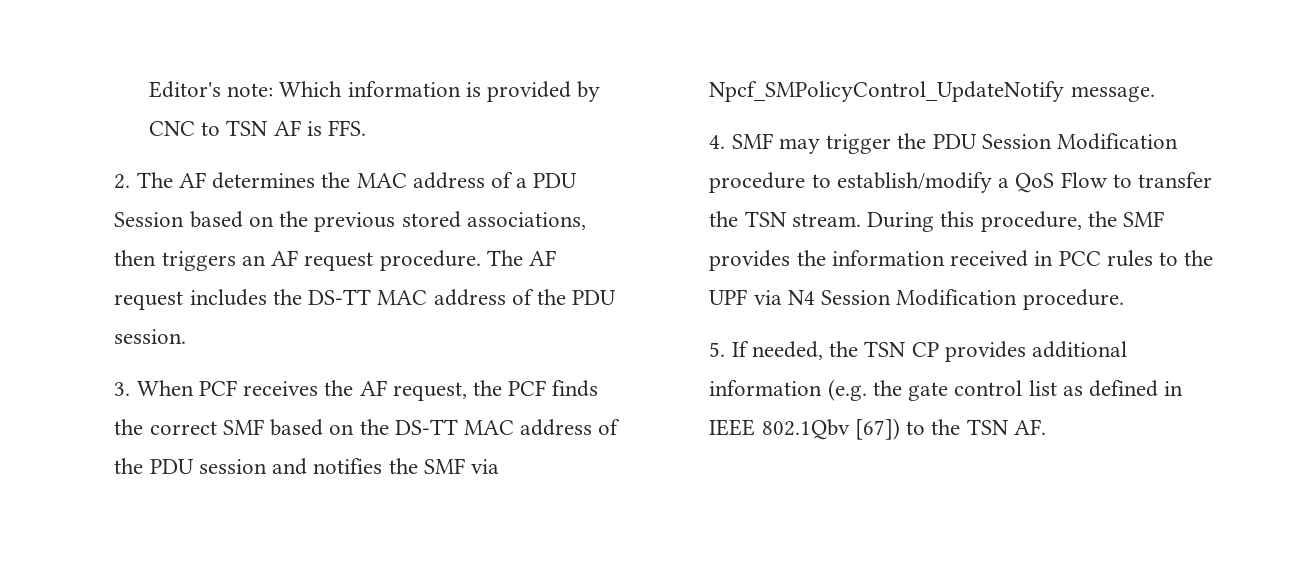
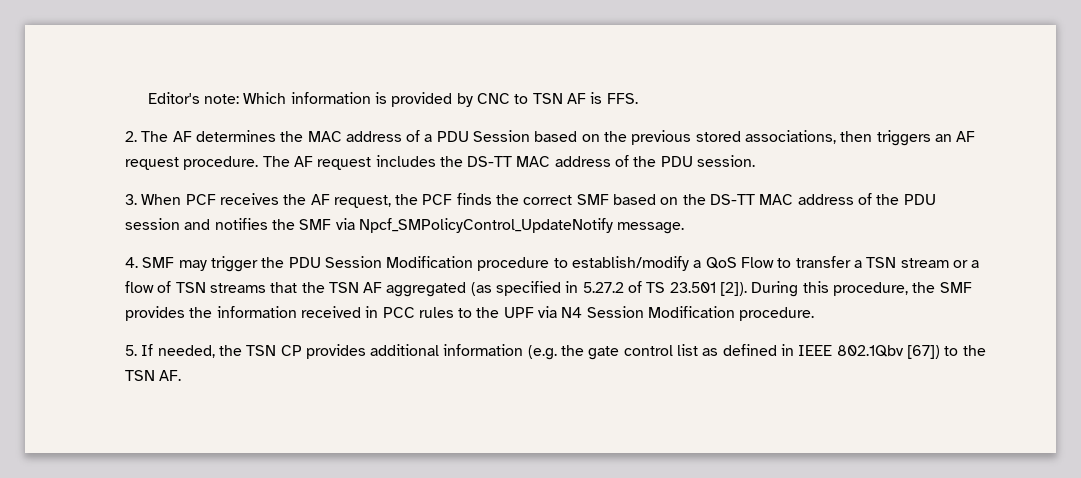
[709,211,861,227] the TSN stream. -> [854,257,980,268] [124,281,748,297] a TSN stream or a flow of TSN streams that the TSN AF aggregated (as specified in 5.27.2 of TS 23.501 [2]).

